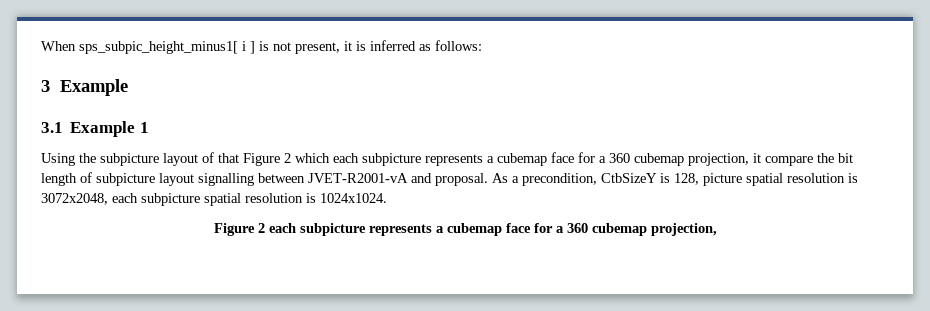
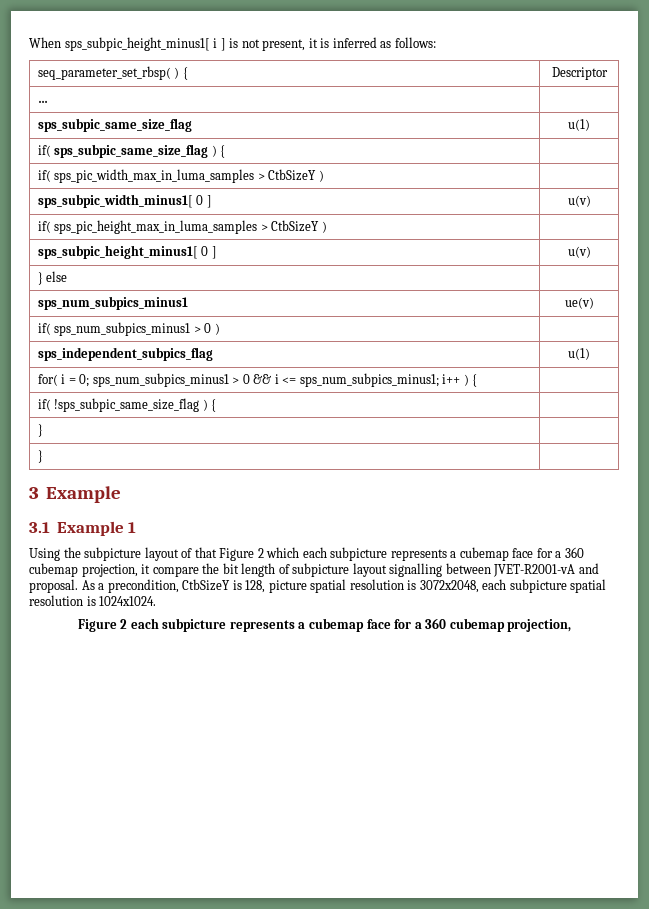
(482, 45) none -> [37,66,188,80] [551,67,608,80] [37,100,48,103] [37,118,192,132] [568,119,590,131] [37,144,226,158] [37,169,324,183] [37,194,212,208] [567,195,591,207] [37,220,327,234] [37,245,217,259] [567,246,591,258] [37,271,68,285] [37,296,188,310] [564,297,594,309] [37,322,220,336] [37,347,213,361] [568,348,590,360] [37,373,478,387] [37,398,217,412] [37,424,43,437] [37,450,43,463] // seq_parameter_set_rbsp( ) { | Descriptor // … | // sps_subpic_same_size_flag | u(1) // if( sps_subpic_same_size_flag ) { | // if( sps_pic_width_max_in_luma_samples > CtbSizeY ) | // sps_subpic_width_minus1[ 0 ] | u(v) // if( sps_pic_height_max_in_luma_samples > CtbSizeY ) | // sps_subpic_height_minus1[ 0 ] | u(v) // } else | // sps_num_subpics_minus1 | ue(v) // if( sps_num_subpics_minus1 > 0 ) | // sps_independent_subpics_flag | u(1) // for( i = 0; sps_num_subpics_minus1 > 0 && i <= sps_num_subpics_minus1; i++ ) { | // if( !sps_subpic_same_size_flag ) { | // } | // } |

